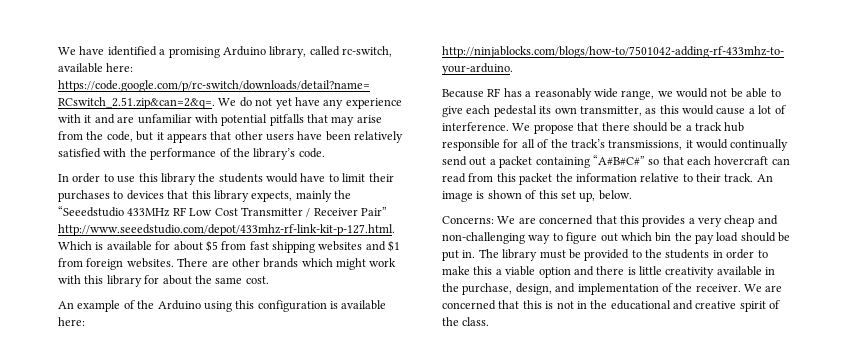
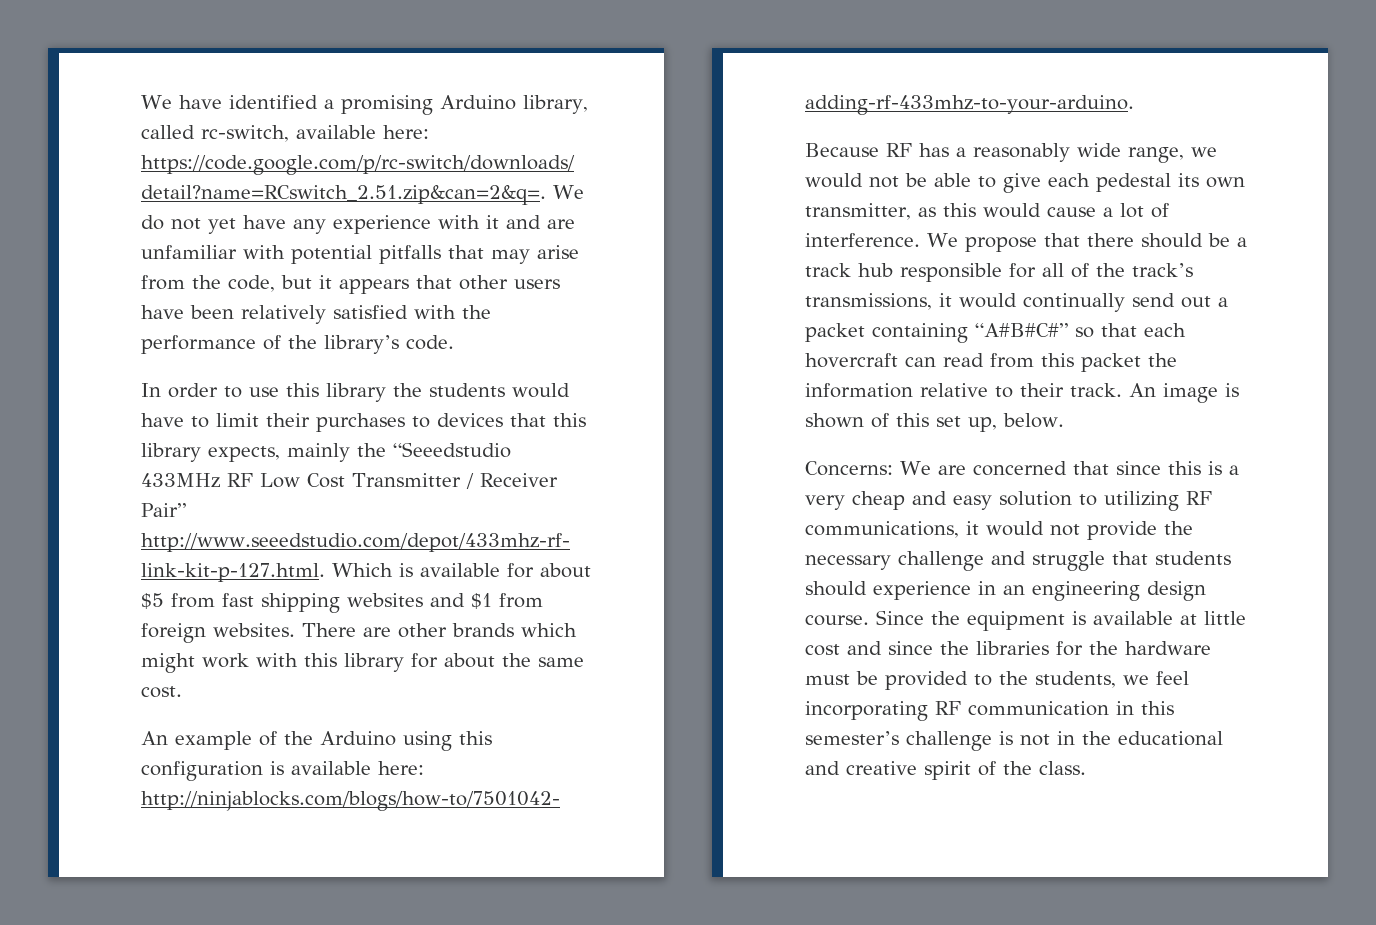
[619,215,686,227] this provides -> [1115,461,1222,475] since this is
[442,232,791,244] [442,249,538,261] non-challenging way to figure out which bin the pay load should be put in. The library -> [953,491,1212,511] [805,521,1193,540] [805,551,1231,571] [805,581,1206,601] [805,610,1246,631] [805,641,1211,656] easy solution to utilizing RF communications, it would not provide the necessary challenge and struggle that students should experience in an engineering design course. Since the equipment is available at little cost and since the libraries for the hardware
[665,249,768,259] [442,266,776,278] [442,283,783,295] [442,300,542,310] students in order to make this a viable option and there is little creativity available in the purchase, design, and implementation of the receiver. We are concerned that this -> [1035,671,1189,688] [805,701,1174,721] [805,731,992,751] students, we feel incorporating RF communication in this semester’s challenge

